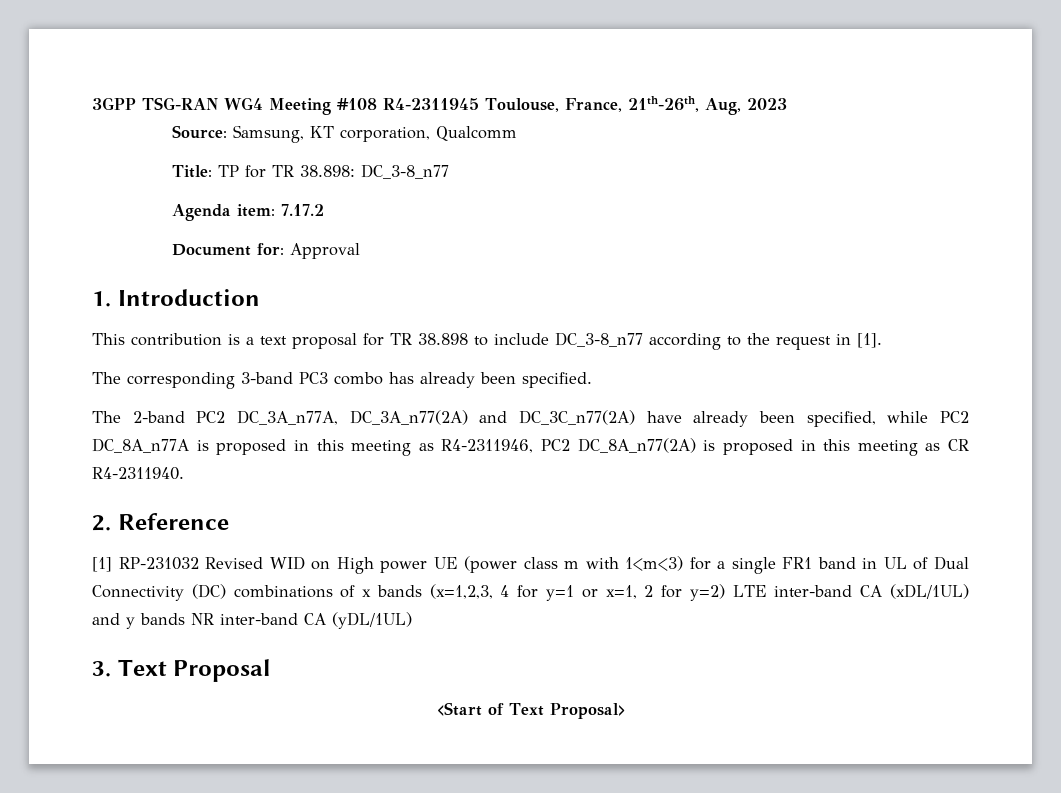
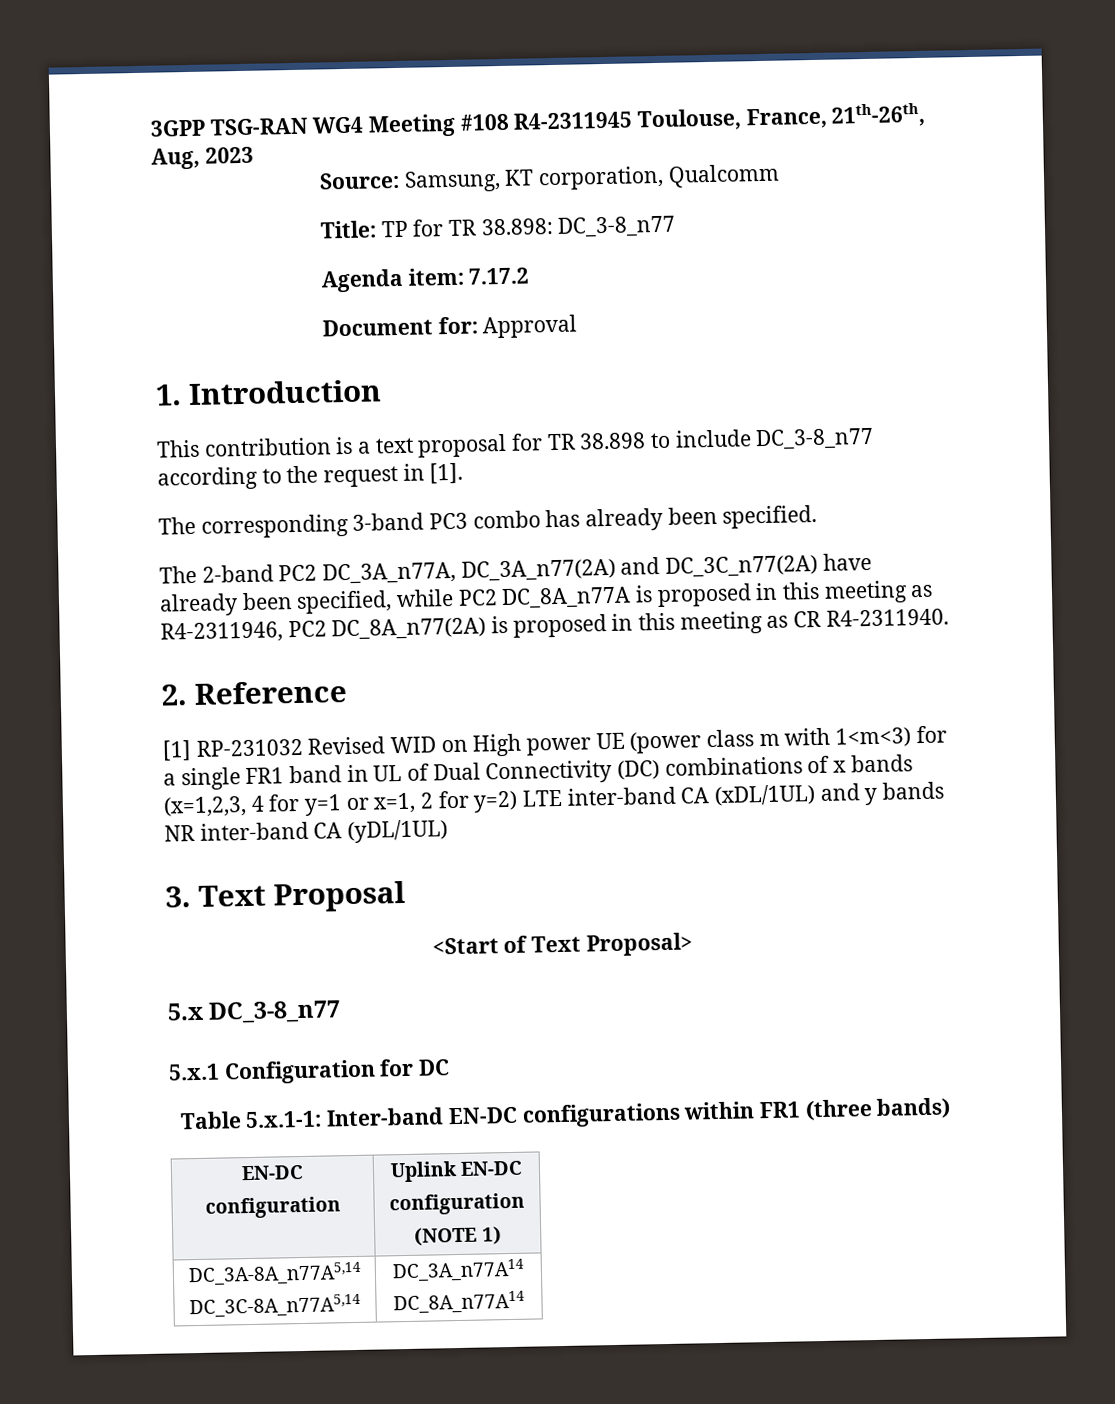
(626, 711) none -> [167,1000,342,1024] [168,1058,451,1085] [179,1097,952,1130] [241,1164,304,1181] [205,1196,341,1219] [389,1160,524,1183] [389,1192,525,1216] [414,1226,502,1246] [187,1261,362,1287] [189,1293,361,1319] [392,1258,525,1283] [393,1290,525,1315] // 5.x DC_3-8_n77 // 5.x.1 Configuration for DC // Table 5.x.1-1: Inter-band EN-DC configurations within FR1 (three bands) // EN-DC // configuration | Uplink EN-DC // configuration // (NOTE 1) // DC_3A-8A_n77A5,14 // DC_3C-8A_n77A5,14 | DC_3A_n77A14 // DC_8A_n77A14

